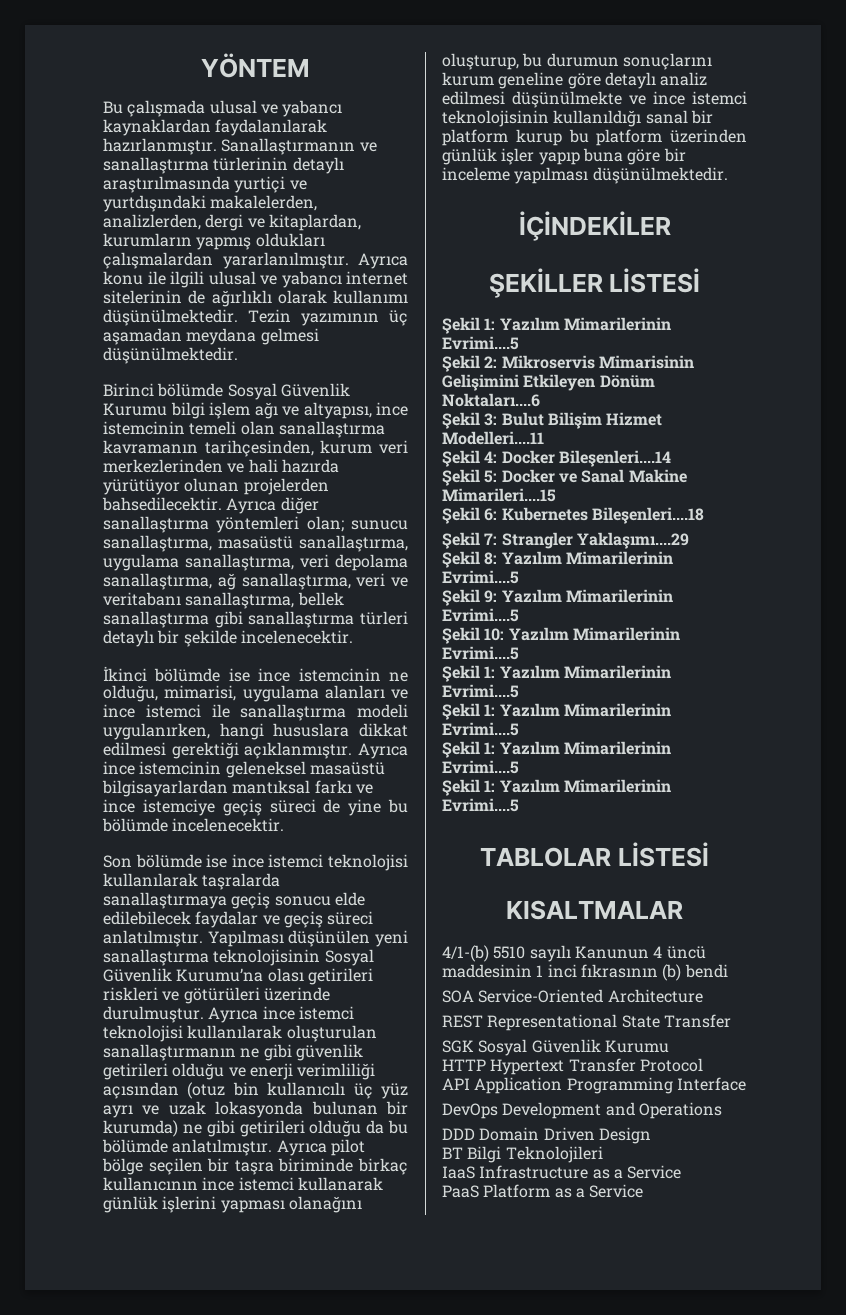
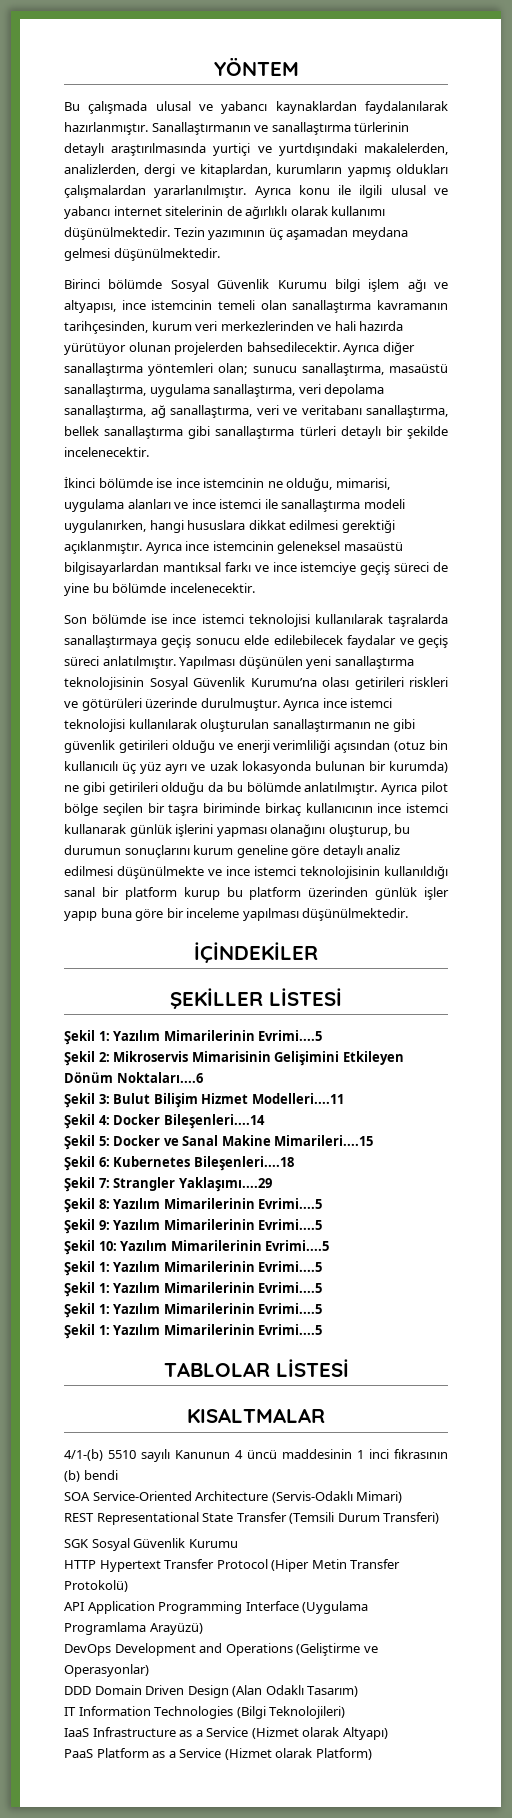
(703, 996) none -> [271,1491,403,1503] (Servis-Odaklı Mimari)
(731, 1021) none -> [289,1512,440,1524] (Temsili Durum Transferi)
(703, 1065) none -> [271,1559,401,1572] [64,1580,128,1592] (Hiper Metin Transfer Protokolü)
(746, 1084) none -> [302,1601,369,1614] [64,1622,203,1635] (Uygulama Programlama Arayüzü)
(722, 1110) none -> [296,1643,378,1656] [64,1664,149,1677] (Geliştirme ve Operasyonlar)
[442,1146,603,1163] // BT Bilgi Teknolojileri -> [232,1685,359,1697] [64,1706,346,1719] (Alan Odaklı Tasarım) // IT Information Technologies (Bilgi Teknolojileri)
(682, 1172) none -> [251,1727,388,1740] (Hizmet olarak Altyapı)
(644, 1191) none -> [224,1748,372,1760] (Hizmet olarak Platform)

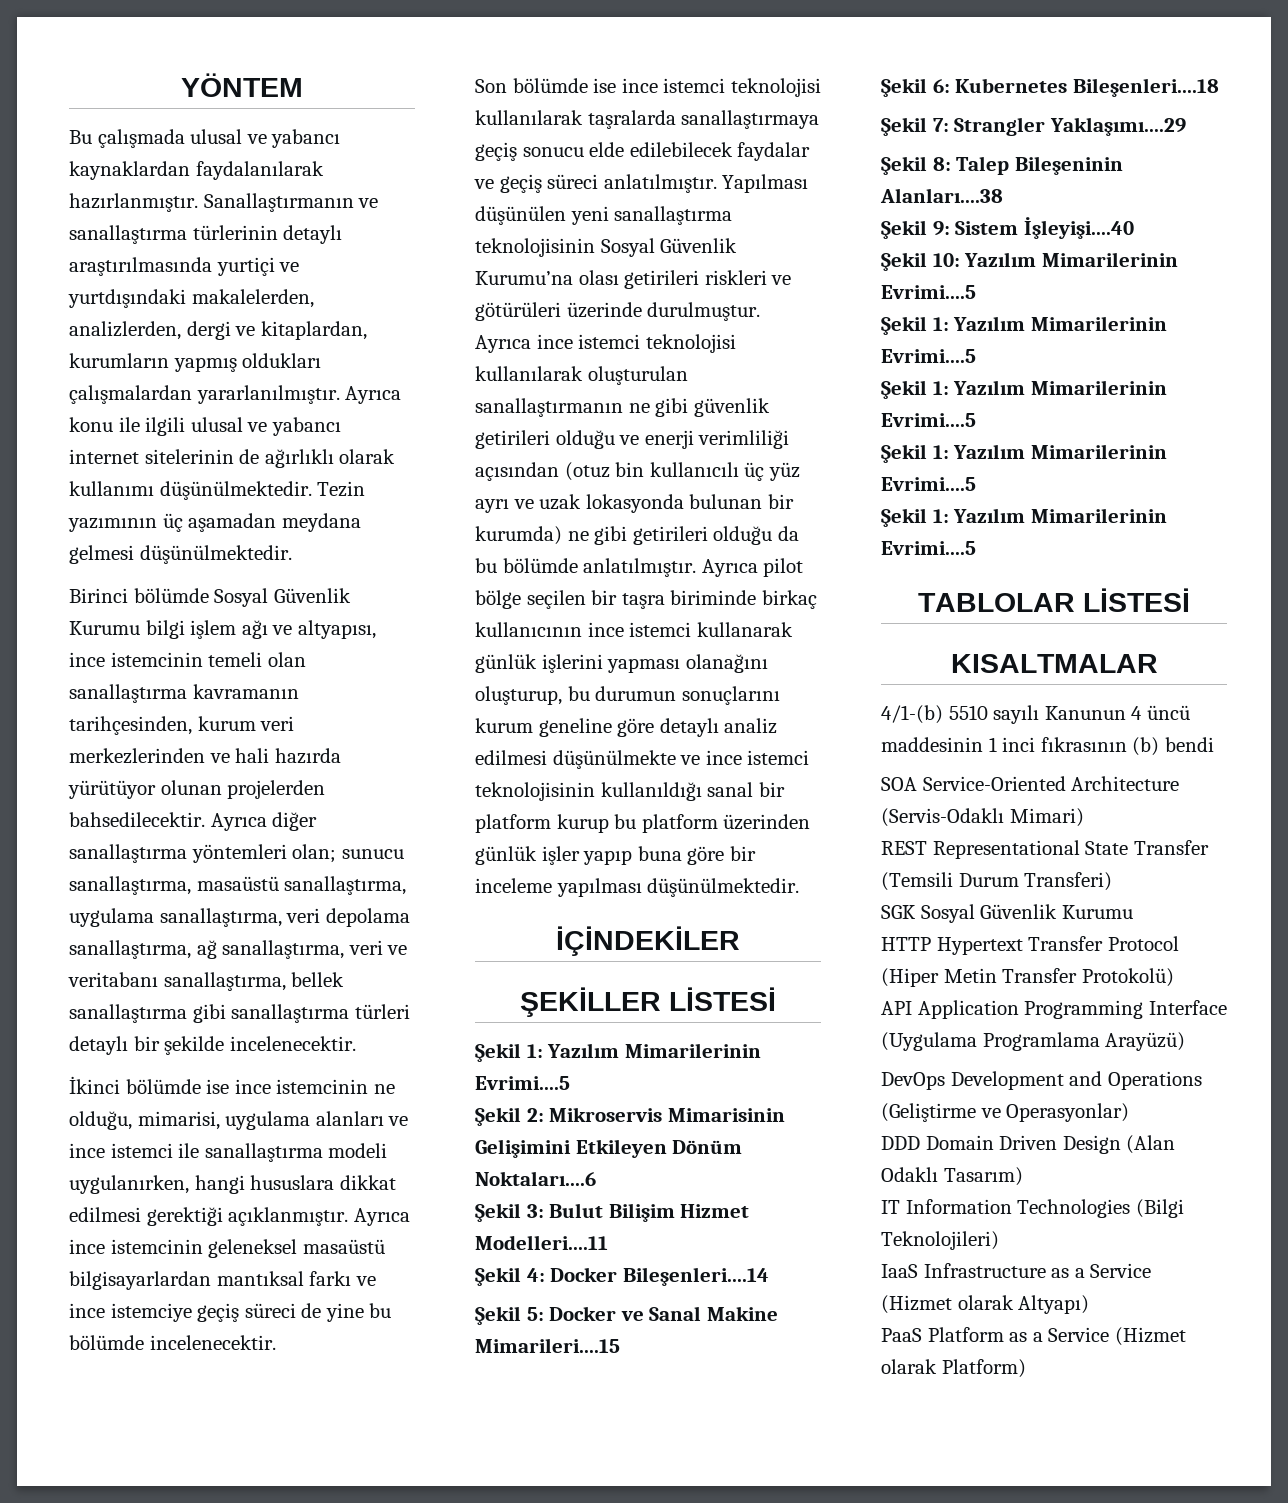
[113,1198,323,1209] Yazılım Mimarilerinin Evrimi....5 -> [956,156,1123,175] [880,188,1003,203] Talep Bileşeninin Alanları....38
[113,1219,323,1230] Yazılım Mimarilerinin Evrimi....5 -> [955,217,1134,239] Sistem İşleyişi....40

